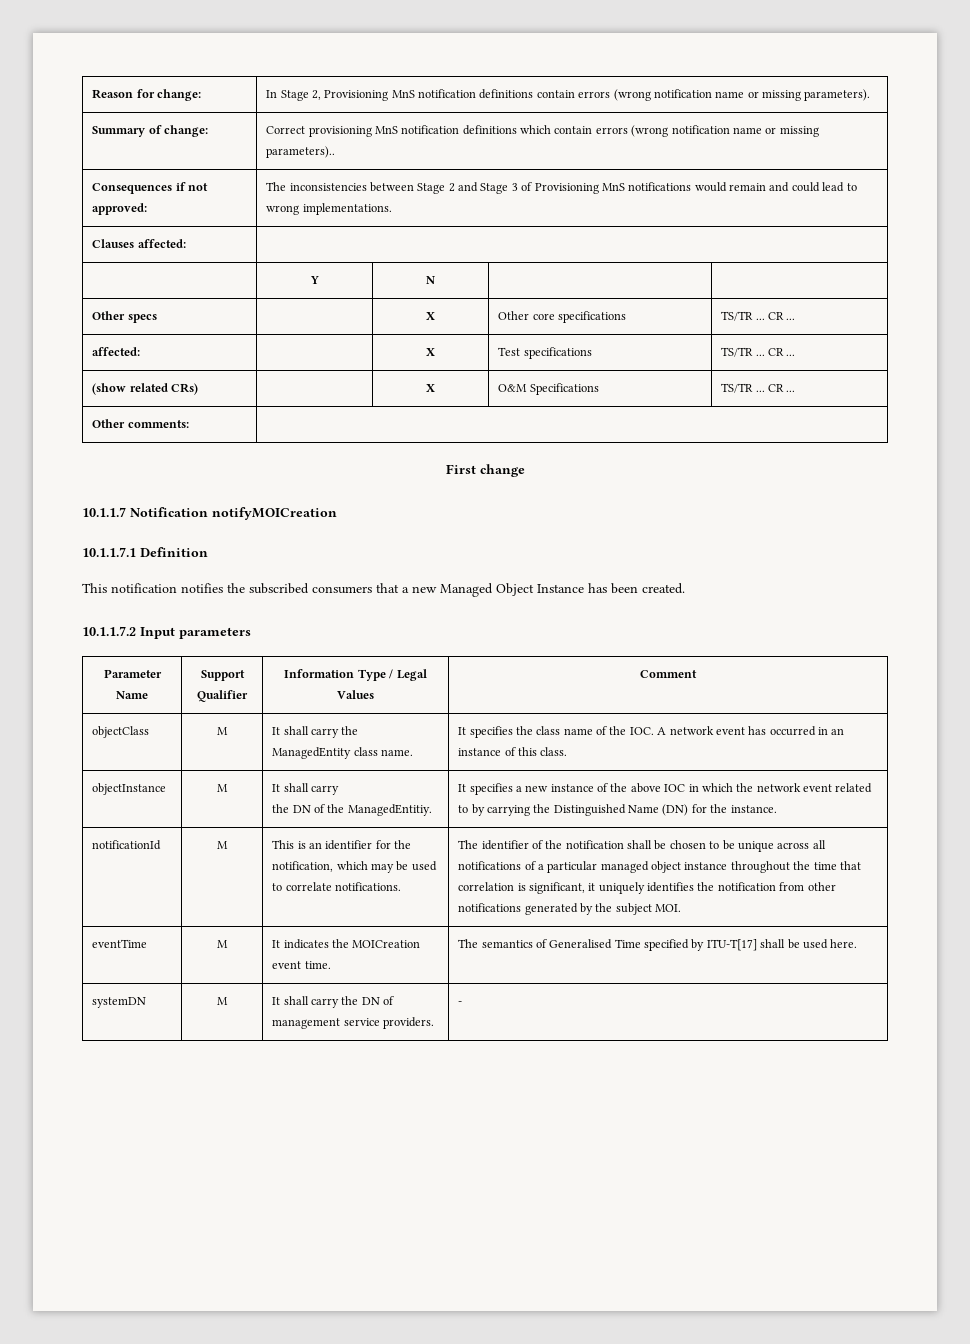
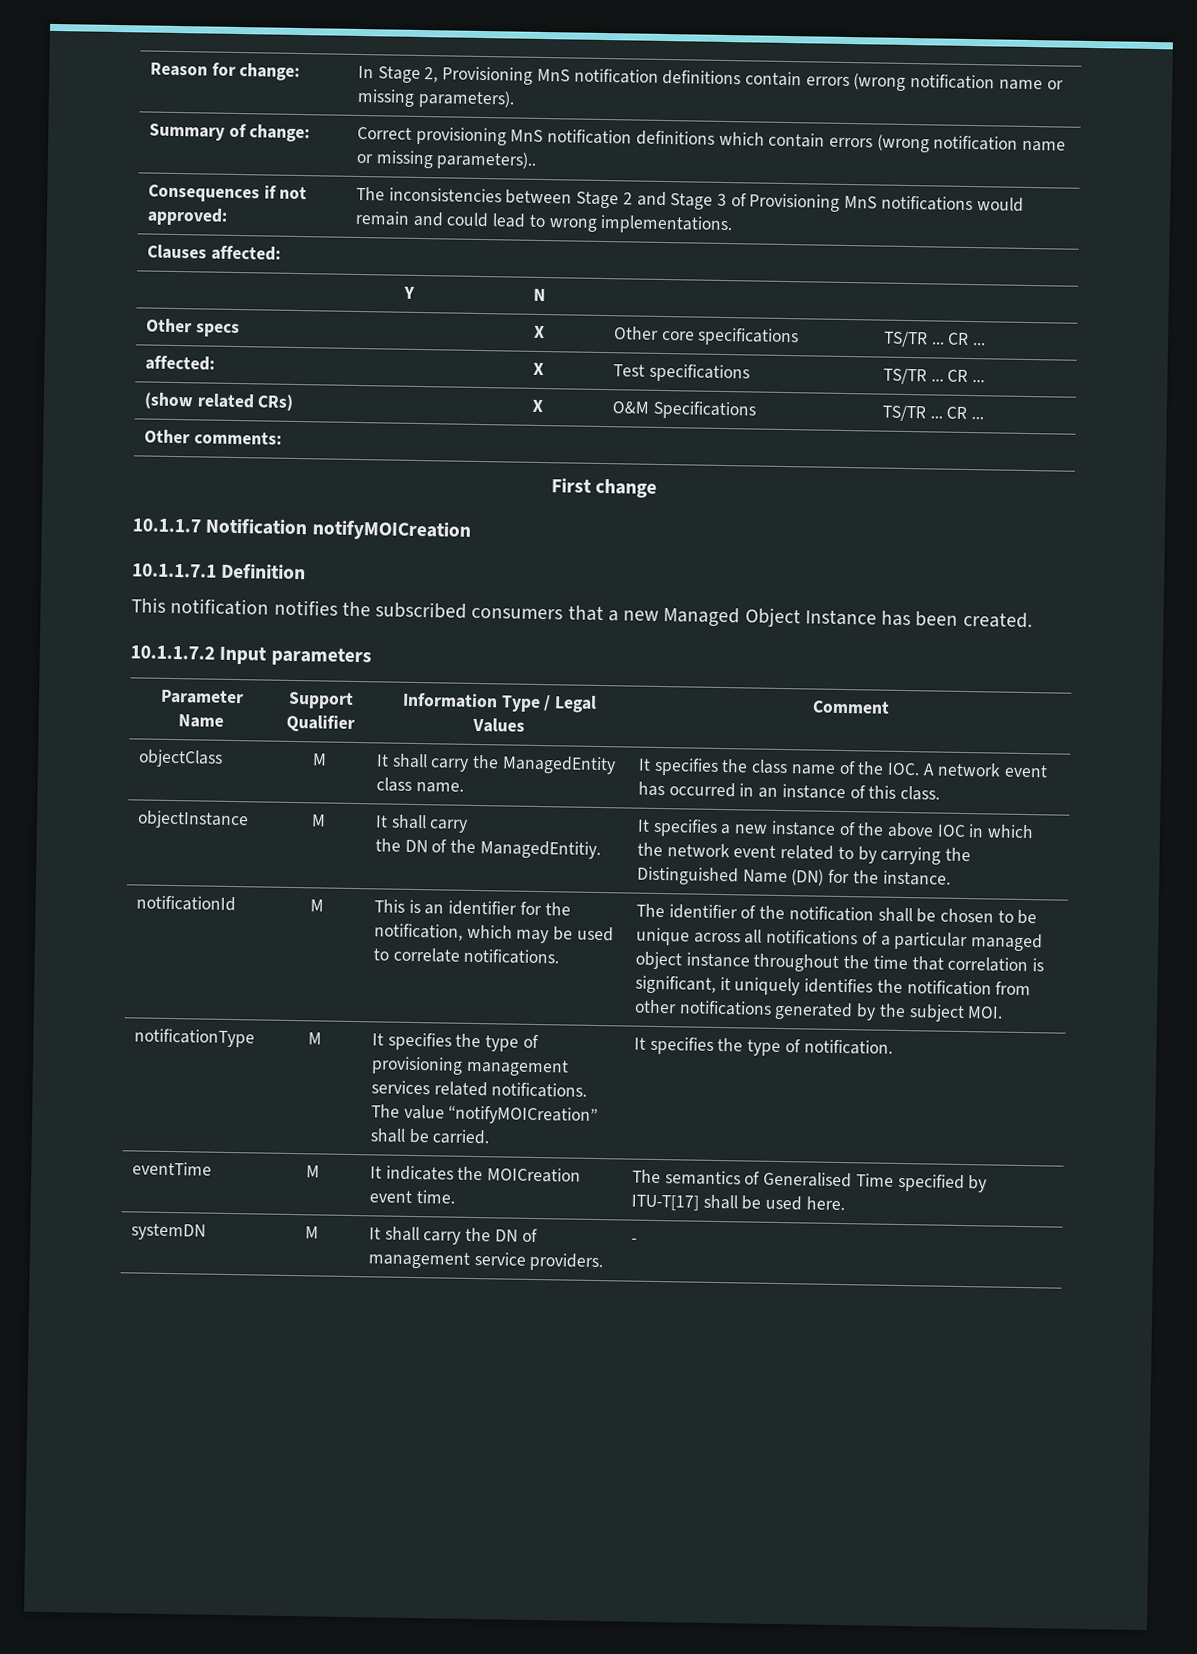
(682, 908) none -> [133,1028,255,1048] [308,1032,322,1045] [371,1032,539,1052] [370,1056,569,1077] [370,1080,588,1098] [370,1104,599,1126] [369,1128,491,1145] [633,1036,893,1057] // notificationType | M | It specifies the type of provisioning management services related notifications. The value “notifyMOICreation” shall be carried. | It specifies the type of notification.

